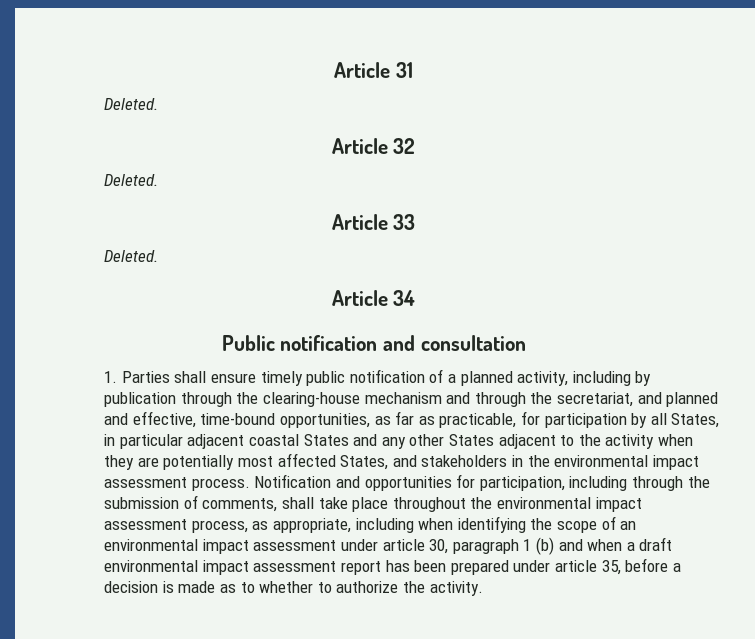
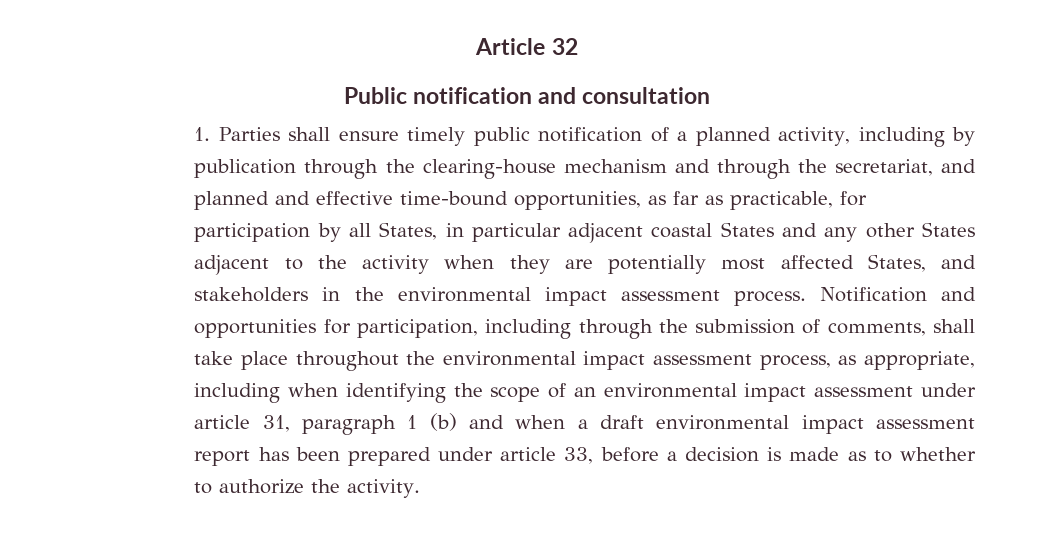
[334,62,413,78] [104,98,159,110] [331,138,416,154] [104,174,159,186] [331,214,416,230] [104,250,159,262] [331,290,416,306] Article 31 // Deleted. // Article 32 // Deleted. // Article 33 // Deleted. // Article 34 -> [475,38,578,55] Article 32
[132,411,196,428] effective, -> [316,191,394,205] effective
[429,539,449,554] 30, -> [262,415,290,432] 31,
[601,560,621,575] 35, -> [564,447,594,464] 33,

